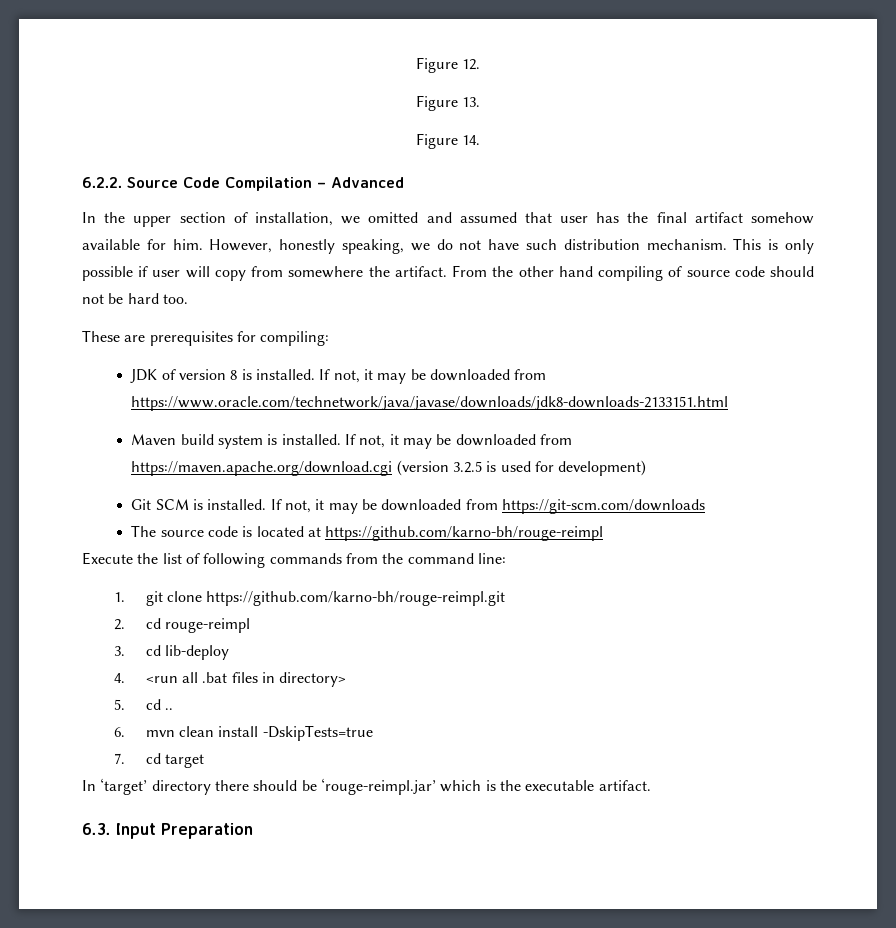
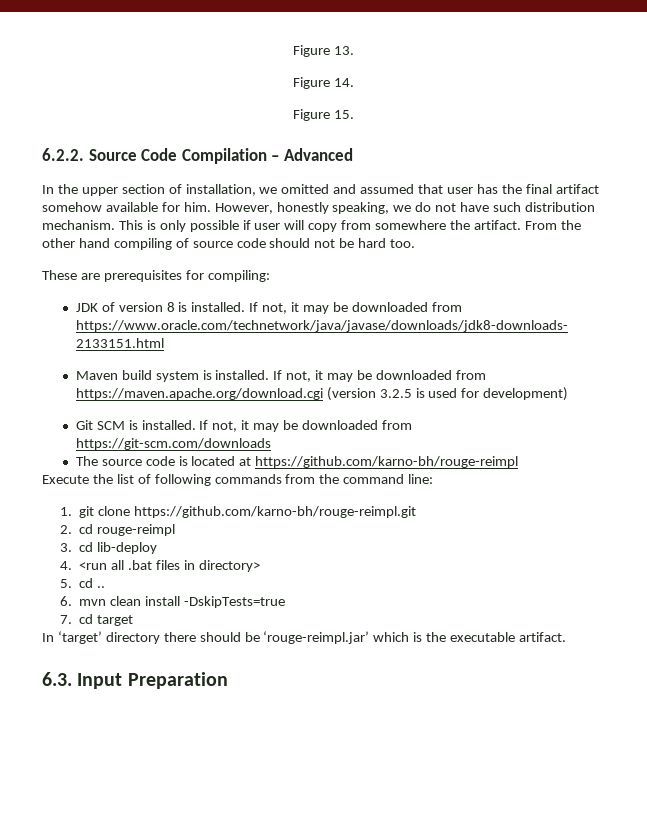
[415,57,481,73] [415,95,458,111] Figure 12. // Figure -> [293,45,331,57] Figure
(481, 140) none -> [293,109,354,121] // Figure 15.

